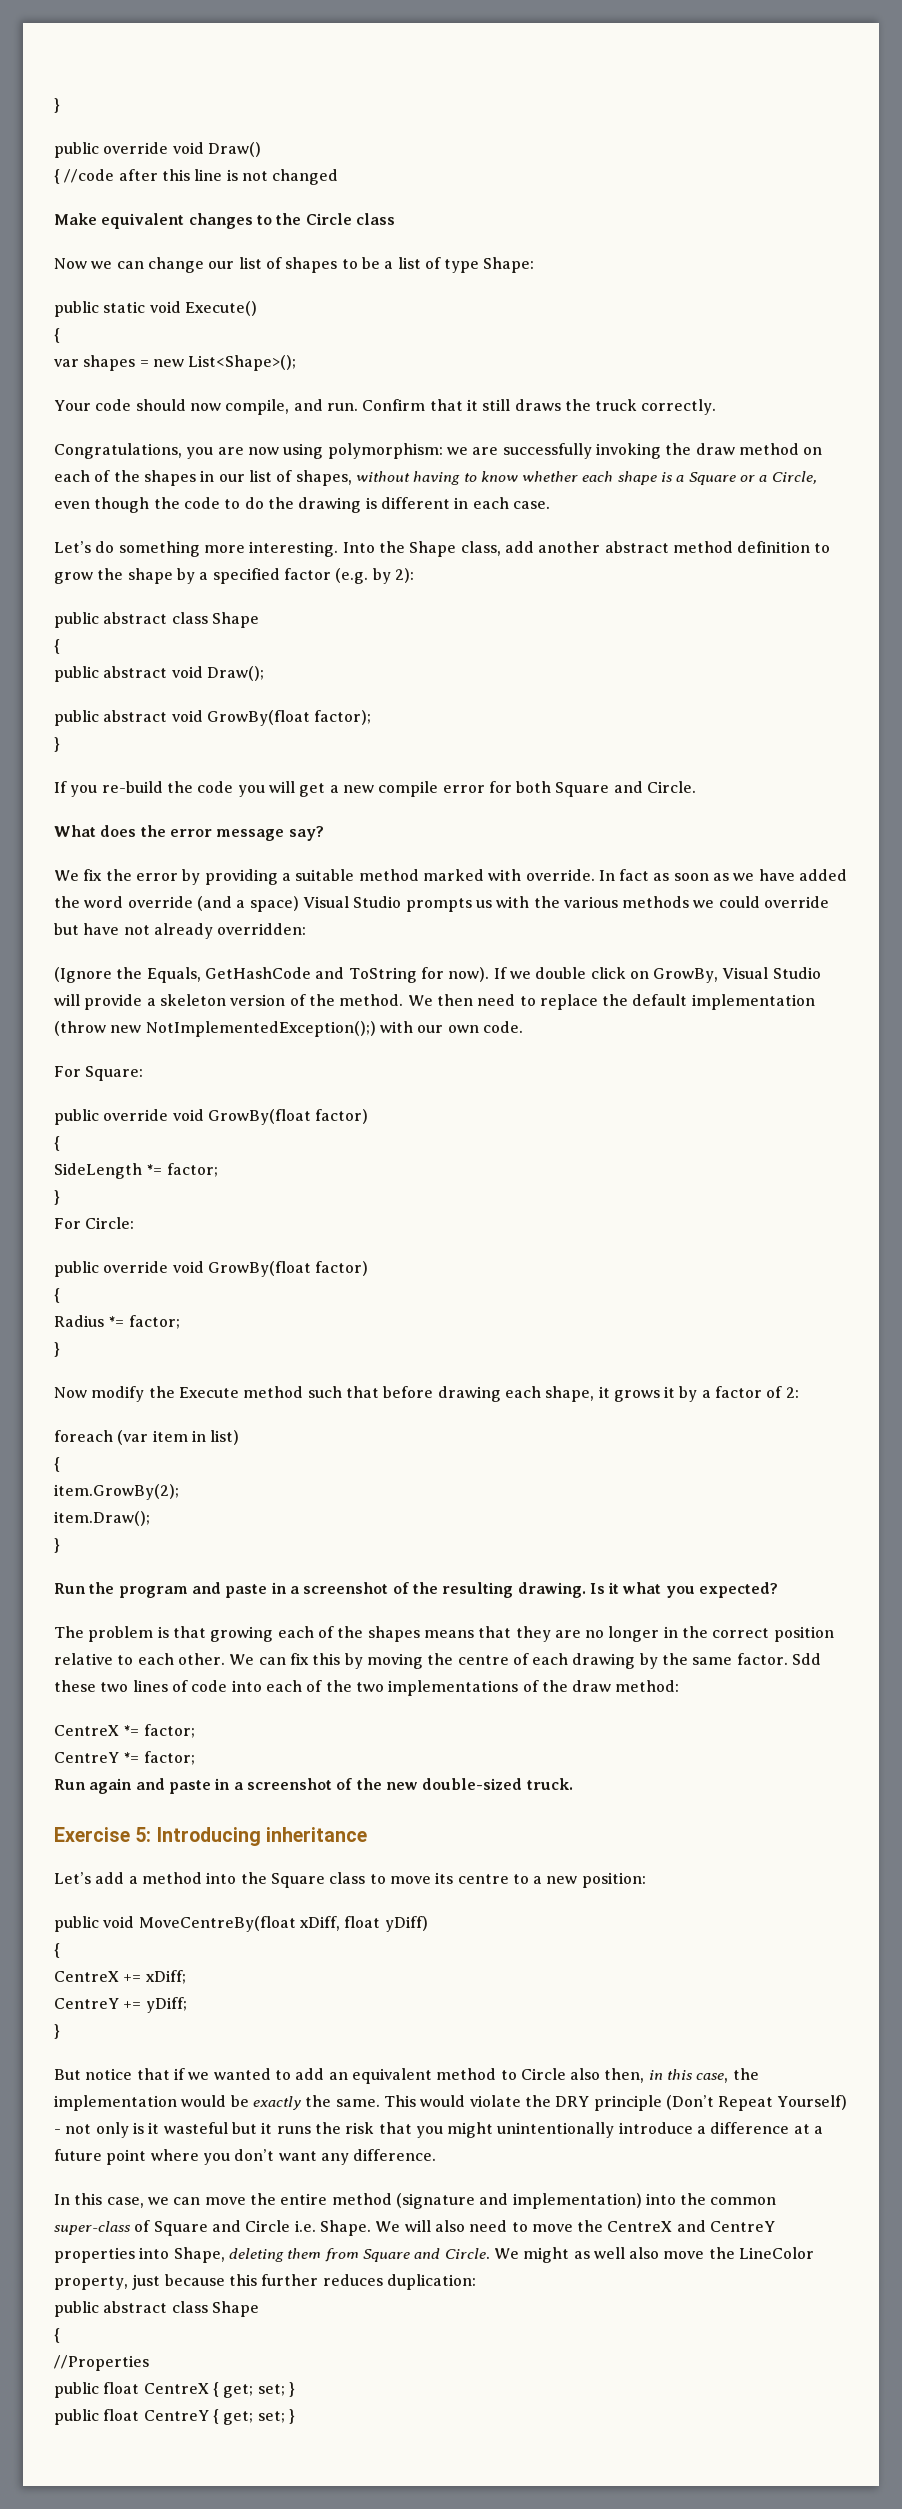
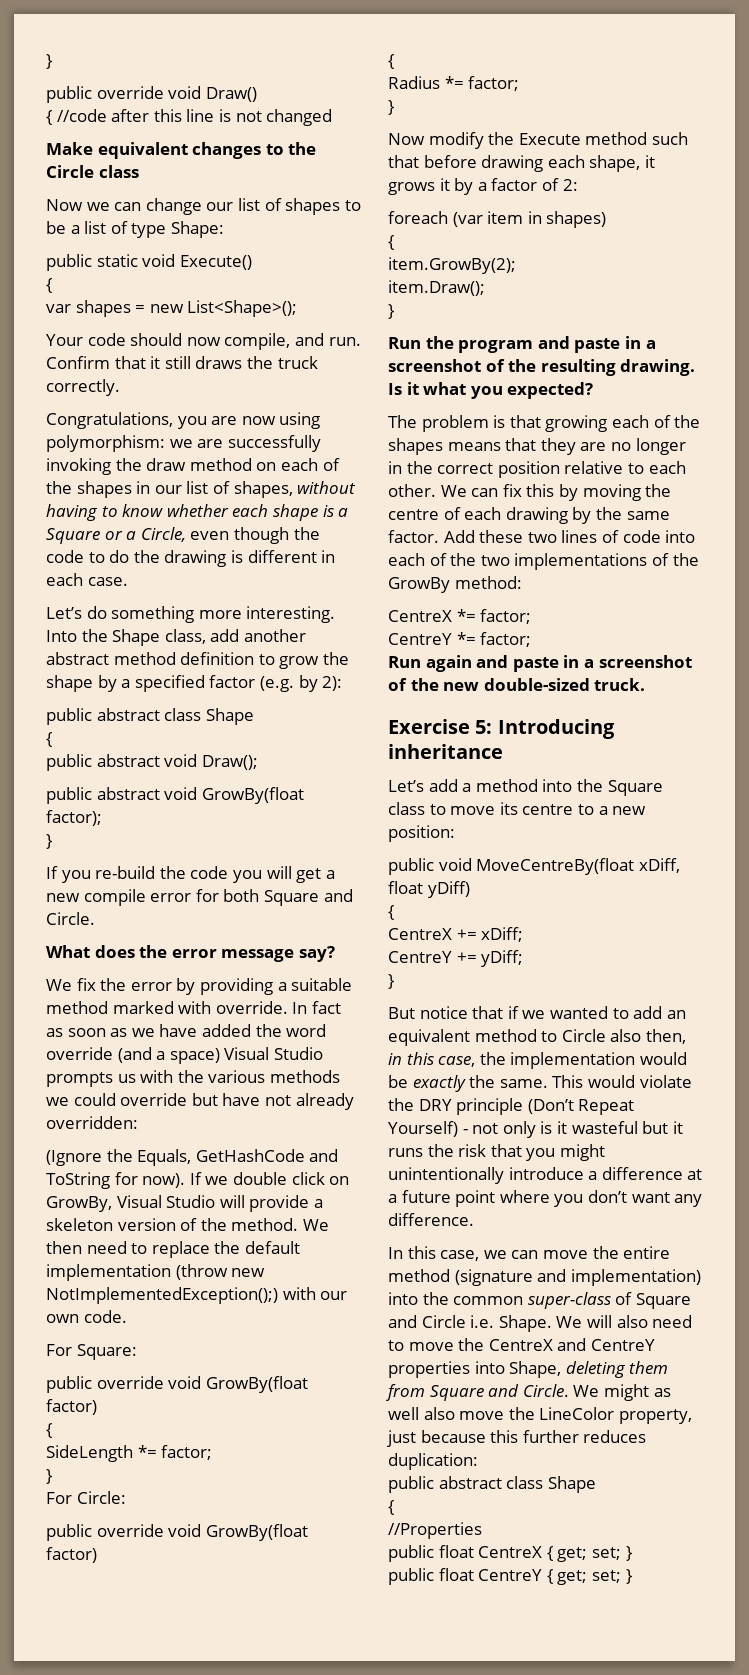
[210,1430,240,1445] list) -> [546,211,607,228] shapes)
[792,1653,822,1665] Sdd -> [443,530,475,543] Add
[572,1680,612,1692] draw -> [388,577,450,593] GrowBy

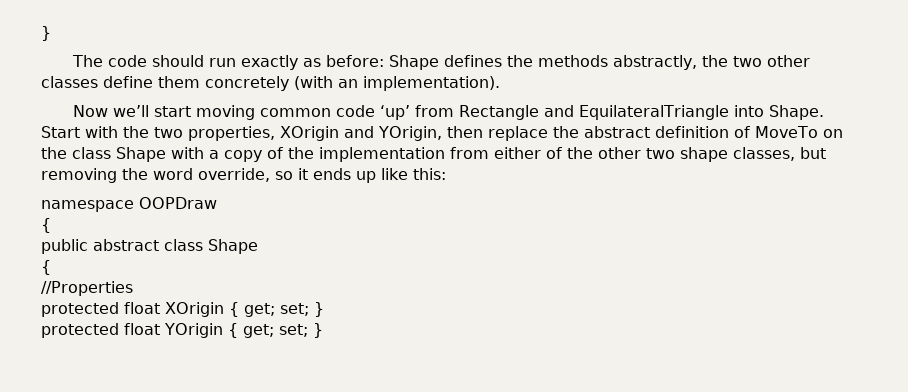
[46,54,52,69] [46,86,257,103] [46,109,333,126] [46,142,317,159] [46,165,139,178] [46,198,361,215] [46,221,224,238] [46,254,252,271] [46,278,52,293] [46,300,298,317] [46,333,361,350] [46,356,318,369] [46,379,120,396] [46,412,321,429] [46,435,321,452] [46,458,340,475] [46,481,357,498] [46,504,349,521] [46,527,320,544] [46,550,336,567] [46,573,128,586] [46,606,336,623] [46,629,306,646] [46,652,349,669] [46,675,343,692] [46,708,254,725] [46,732,52,747] [46,754,258,771] [46,787,304,804] [46,810,102,826] [46,834,52,849] [46,866,335,883] [46,889,353,906] [46,912,95,925] [46,945,335,962] [46,978,353,995] [46,1001,341,1014] [46,1024,327,1037] [46,1047,323,1064] [46,1070,340,1087] [46,1093,354,1110] [46,1116,138,1129] [46,1149,339,1166] [46,1172,350,1189] [46,1195,323,1212] [46,1218,329,1231] [46,1241,300,1258] [46,1264,266,1281] [46,1287,348,1304] [46,1310,127,1323] [46,1344,137,1360] [46,1376,308,1393] [46,1399,97,1415] [46,1423,52,1438] [46,1445,213,1462] [46,1469,52,1484] [46,1491,126,1504] [46,1524,308,1541] [46,1547,97,1563] [388,54,394,69] [388,76,520,91] [388,100,394,115] [388,132,688,149] [388,155,655,172] [388,178,578,195] [388,211,607,228] [388,235,394,250] [388,257,516,274] [388,280,485,296] [388,304,394,319] [388,336,656,353] [388,359,696,376] [388,382,594,399] [388,415,701,432] [388,438,686,455] [388,461,686,478] [388,484,672,501] [388,507,670,524] [388,530,696,543] [388,553,699,570] [388,576,522,593] [388,609,532,624] [388,632,532,647] [388,655,692,672] [388,678,646,691] [388,719,615,739] [388,744,503,759] [388,779,663,796] [388,802,647,815] [388,825,455,842] [388,858,680,875] [388,881,470,898] [388,905,394,920] [388,927,524,942] [388,950,524,967] [388,974,394,989] [388,1006,686,1019] [388,1029,686,1046] [388,1052,687,1069] [388,1075,692,1092] [388,1098,635,1115] [388,1121,683,1138] [388,1144,605,1161] [388,1167,703,1184] [388,1190,703,1207] [388,1213,474,1226] [388,1246,671,1261] [388,1269,701,1286] [388,1292,691,1309] [388,1315,693,1332] [388,1338,655,1351] [388,1361,669,1378] [386,1384,671,1401] [388,1407,692,1424] [387,1430,647,1447] [388,1453,478,1470] } // public override void Draw() // { //code after this line is not changed // Make equivalent changes to the Circle class // Now we can change our list of shapes to be a list of type Shape: // public static void Execute() // { // var shapes = new List<Shape>(); // Your code should now compile, and run. Confirm that it still draws the truck correctly. // Congratulations, you are now using polymorphism: we are successfully invoking the draw method on each of the shapes in our list of shapes, without having to know whether each shape is a Square or a Circle, even though the code to do the drawing is different in each case. // Let’s do something more interesting. Into the Shape class, add another abstract method definition to grow the shape by a specified factor (e.g. by 2): // public abstract class Shape // { // public abstract void Draw(); // public abstract void GrowBy(float factor); // } // If you re-build the code you will get a new compile error for both Square and Circle. // What does the error message say? // We fix the error by providing a suitable method marked with override. In fact as soon as we have added the word override (and a space) Visual Studio prompts us with the various methods we could override but have not already overridden: // (Ignore the Equals, GetHashCode and ToString for now). If we double click on GrowBy, Visual Studio will provide a skeleton version of the method. We then need to replace the default implementation (throw new NotImplementedException();) with our own code. // For Square: // public override void GrowBy(float factor) // { // SideLength *= factor; // } // For Circle: // public override void GrowBy(float factor) // { // Radius *= factor; // } // Now modify the Execute method such that before drawing each shape, it grows it by a factor of 2: // foreach (var item in shapes) // { // item.GrowBy(2); // item.Draw(); // } // Run the program and paste in a screenshot of the resulting drawing. Is it what you expected? // The problem is that growing each of the shapes means that they are no longer in the correct position relative to each other. We can fix this by moving the centre of each drawing by the same factor. Add these two lines of code into each of the two implementations of the GrowBy method: // CentreX *= factor; // CentreY *= factor; // Run again and paste in a screenshot of the new double-sized truck. // Exercise 5: Introducing inheritance // Let’s add a method into the Square class to move its centre to a new position: // public void MoveCentreBy(float xDiff, float yDiff) // { // CentreX += xDiff; // CentreY += yDiff; // } // But notice that if we wanted to add an equivalent method to Circle also then, in this case, the implementation would be exactly the same. This would violate the DRY principle (Don’t Repeat Yourself) - not only is it wasteful but it runs the risk that you might unintentionally introduce a difference at a future point where you don’t want any difference. // In this case, we can move the entire method (signature and implementation) into the common super-class of Square and Circle i.e. Shape. We will also need to move the CentreX and CentreY properties into Shape, deleting them from Square and Circle. We might as well also move the LineColor property, just because this further reduces duplication: -> [41,26,51,41] [72,55,811,70] [41,76,500,91] [73,105,825,120] [41,126,843,141] [41,147,826,162] [41,168,446,183] [41,197,217,212] [41,218,51,233] } // The code should run exactly as before: Shape defines the methods abstractly, the two other classes define them concretely (with an implementation). // Now we’ll start moving common code ‘up’ from Rectangle and EquilateralTriangle into Shape. Start with the two properties, XOrigin and YOrigin, then replace the abstract definition of MoveTo on the class Shape with a copy of the implementation from either of the other two shape classes, but removing the word override, so it ends up like this: // namespace OOPDraw // {
[388,1545,543,1562] public float CentreX -> [41,302,224,317] protected float XOrigin
[388,1568,543,1585] public float CentreY -> [41,323,223,338] protected float YOrigin

